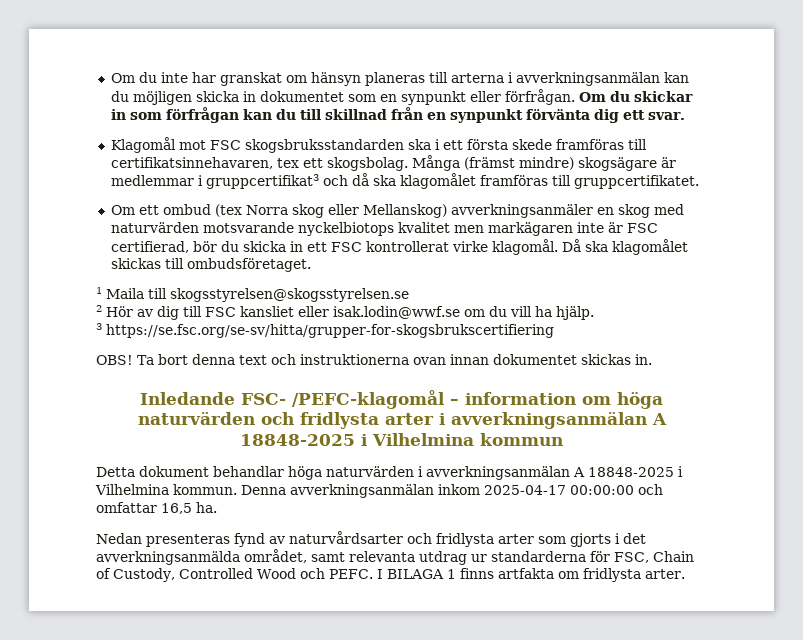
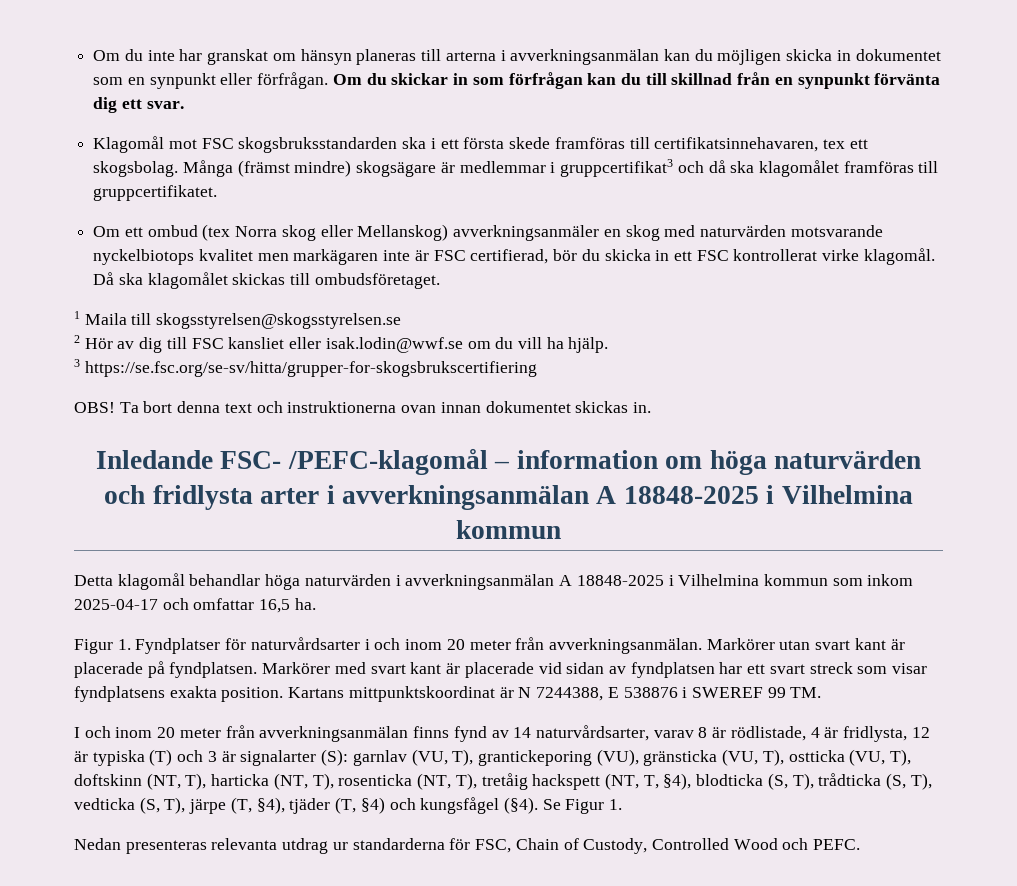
[139,466,209,477] dokument -> [117,573,185,590] klagomål
[173,484,434,498] kommun. Denna avverkningsanmälan -> [763,574,863,586] kommun som
[570,485,634,495] 00:00:00 -> (158, 604) none
[96,531,646,547] [96,549,345,565] Nedan presenteras fynd av naturvårdsarter och fridlysta arter som gjorts i det avverkningsanmälda området, samt -> [74,637,905,654] [74,661,928,678] [74,686,822,702] [74,725,930,742] [74,749,912,766] [74,773,932,790] [74,797,623,814] [74,838,207,854] Figur 1. Fyndplatser för naturvårdsarter i och inom 20 meter från avverkningsanmälan. Markörer utan svart kant är placerade på fyndplatsen. Markörer med svart kant är placerade vid sidan av fyndplatsen har ett svart streck som visar fyndplatsens exakta position. Kartans mittpunktskoordinat är N 7244388, E 538876 i SWEREF 99 TM. // I och inom 20 meter från avverkningsanmälan finns fynd av 14 naturvårdsarter, varav 8 är rödlistade, 4 är fridlysta, 12 är typiska (T) och 3 är signalarter (S): garnlav (VU, T), grantickeporing (VU), gränsticka (VU, T), ostticka (VU, T), doftskinn (NT, T), harticka (NT, T), rosenticka (NT, T), tretåig hackspett (NT, T, §4), blodticka (S, T), trådticka (S, T), vedticka (S, T), järpe (T, §4), tjäder (T, §4) och kungsfågel (§4). Se Figur 1. // Nedan presenteras
[376,568,685,582] I BILAGA 1 finns artfakta om fridlysta arter. -> (861, 844) none

